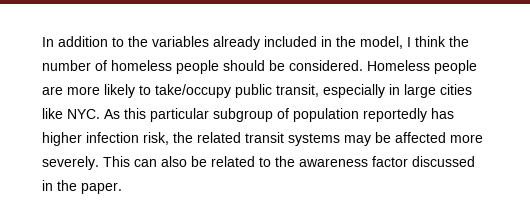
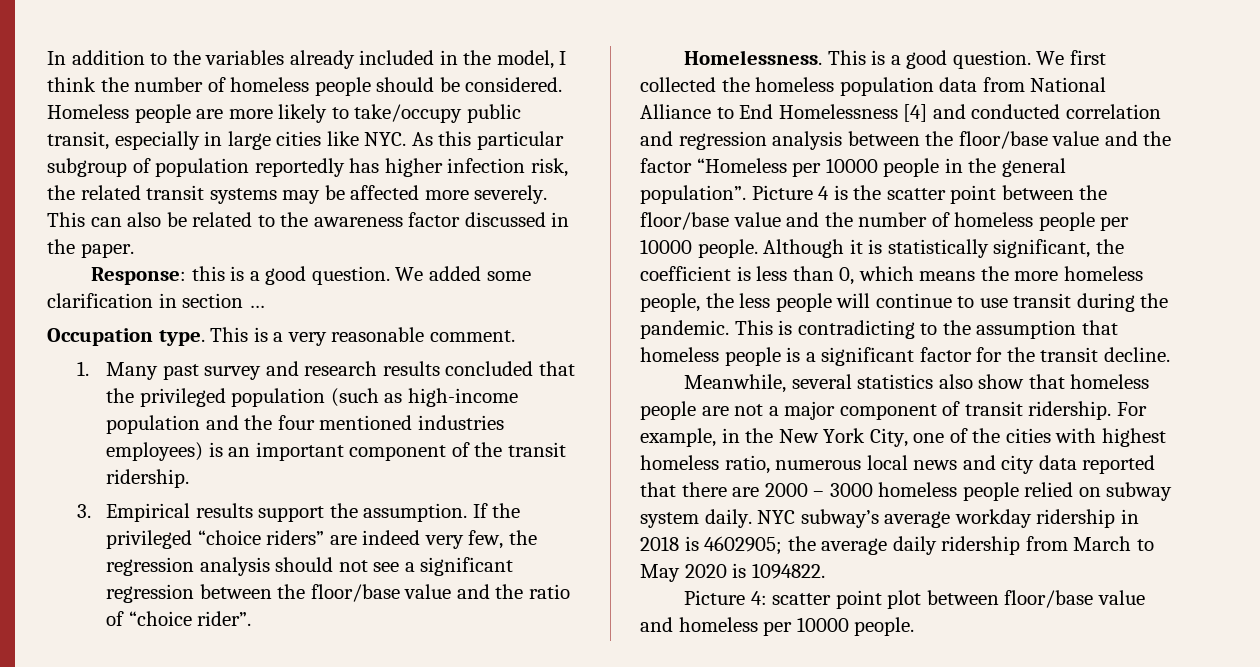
(122, 188) none -> [91,266,531,285] [47,293,265,308] [47,327,515,346] [76,361,575,380] [106,388,518,407] [106,415,504,434] [106,442,566,461] [106,469,190,488] [76,503,521,522] [106,530,537,549] [106,557,514,576] [106,584,570,603] [106,611,252,626] [684,50,1107,69] [640,77,1107,96] [640,104,1161,122] [640,131,1172,150] [640,158,1066,177] [640,185,1108,204] [640,212,1130,231] [640,239,1124,258] [640,266,1143,285] [640,293,1169,312] [640,320,1118,339] [640,347,1170,366] [684,374,1150,393] [640,401,1147,420] [640,428,1166,447] [640,455,1156,474] [640,482,1173,501] [640,509,1139,528] [640,536,1154,555] [640,563,825,582] [684,590,1146,609] [640,617,915,636] // Response: this is a good question. We added some clarification in section … // Occupation type. This is a very reasonable comment. // 1. Many past survey and research results concluded that the privileged population (such as high-income population and the four mentioned industries employees) is an important component of the transit ridership. // 3. Empirical results support the assumption. If the privileged “choice riders” are indeed very few, the regression analysis should not see a significant regression between the floor/base value and the ratio of “choice rider”. // Homelessness. This is a good question. We first collected the homeless population data from National Alliance to End Homelessness [4] and conducted correlation and regression analysis between the floor/base value and the factor “Homeless per 10000 people in the general population”. Picture 4 is the scatter point between the floor/base value and the number of homeless people per 10000 people. Although it is statistically significant, the coefficient is less than 0, which means the more homeless people, the less people will continue to use transit during the pandemic. This is contradicting to the assumption that homeless people is a significant factor for the transit decline. // Meanwhile, several statistics also show that homeless people are not a major component of transit ridership. For example, in the New York City, one of the cities with highest homeless ratio, numerous local news and city data reported that there are 2000 – 3000 homeless people relied on subway system daily. NYC subway’s average workday ridership in 2018 is 4602905; the average daily ridership from March to May 2020 is 1094822. // Picture 4: scatter point plot between floor/base value and homeless per 10000 people.

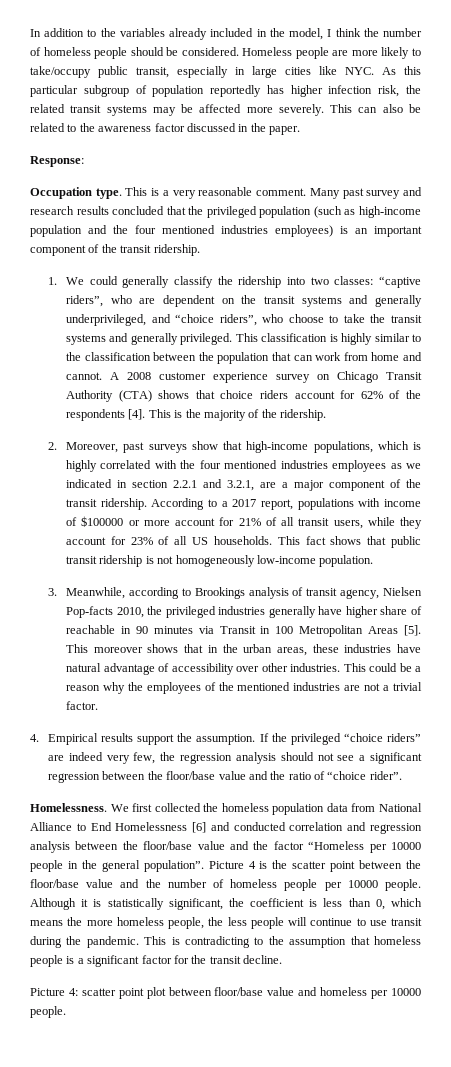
[191,266,531,285] [47,293,265,308] this is a good question. We added some clarification in section … -> (84, 161) none
[76,361,89,376] // 1. -> (307, 192) none
[76,504,91,518] 3. -> [48,276,421,288] [66,295,422,307] [66,314,423,326] [66,333,421,345] [66,352,422,364] [66,371,422,383] [66,390,421,402] [66,409,327,421] [48,441,421,453] [66,460,421,472] [66,479,421,491] [66,498,421,510] [66,516,422,529] [66,536,422,548] [66,555,374,567] [48,587,422,599] [66,606,423,618] [66,625,421,637] [66,644,421,656] [66,663,422,675] [66,682,422,694] [66,701,99,710] [30,734,39,742] 1. We could generally classify the ridership into two classes: “captive riders”, who are dependent on the transit systems and generally underprivileged, and “choice riders”, who choose to take the transit systems and generally privileged. This classification is highly similar to the classification between the population that can work from home and cannot. A 2008 customer experience survey on Chicago Transit Authority (CTA) shows that choice riders account for 62% of the respondents [4]. This is the majority of the ridership. // 2. Moreover, past surveys show that high-income populations, which is highly correlated with the four mentioned industries employees as we indicated in section 2.2.1 and 3.2.1, are a major component of the transit ridership. According to a 2017 report, populations with income of $100000 or more account for 21% of all transit users, while they account for 23% of all US households. This fact shows that public transit ridership is not homogeneously low-income population. // 3. Meanwhile, according to Brookings analysis of transit agency, Nielsen Pop-facts 2010, the privileged industries generally have higher share of reachable in 90 minutes via Transit in 100 Metropolitan Areas [5]. This moreover shows that in the urban areas, these industries have natural advantage of accessibility over other industries. This could be a reason why the employees of the mentioned industries are not a trivial factor. // 4.
[827,50,1031,69] This is a good question. -> (107, 807) none
[903,104,928,122] [4] -> [192,822,207,833] [6]
[684,374,1150,393] [640,401,1147,420] [640,428,1166,447] [640,455,1156,474] [640,482,1173,501] [640,509,1139,528] [640,536,1154,555] [640,563,825,582] // Meanwhile, several statistics also show that homeless people are not a major component of transit ridership. For example, in the New York City, one of the cities with highest homeless ratio, numerous local news and city data reported that there are 2000 – 3000 homeless people relied on subway system daily. NYC subway’s average workday ridership in 2018 is 4602905; the average daily ridership from March to May 2020 is 1094822. -> (282, 959) none

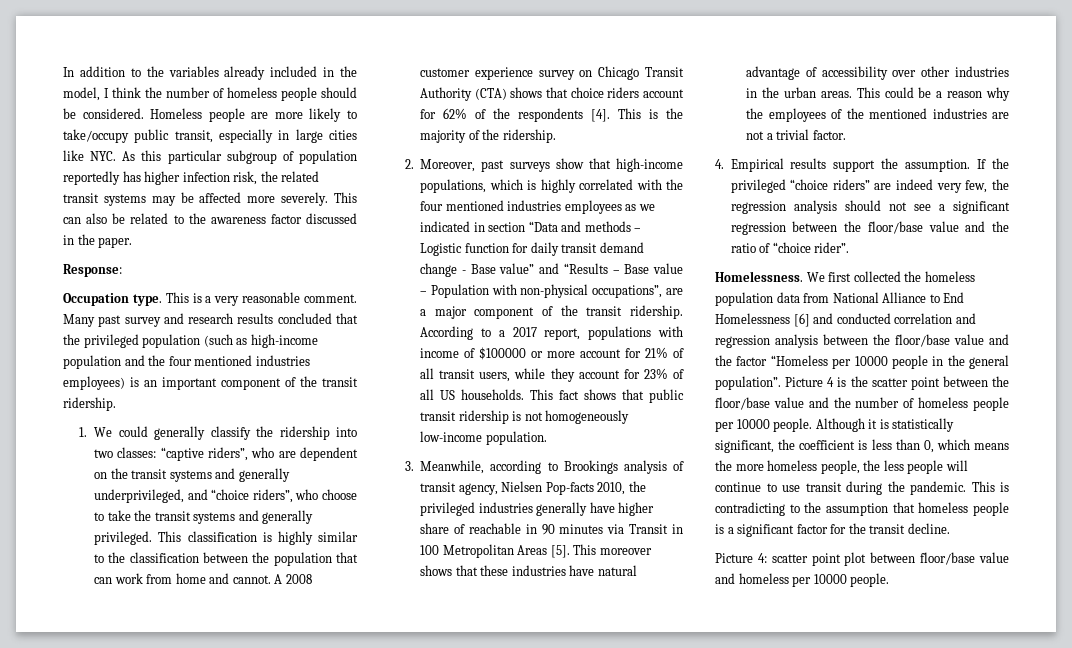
[173,479,255,491] 2.2.1 and 3.2.1, -> [528,221,642,232] [420,242,644,256] [420,263,683,277] [420,284,663,298] “Data and methods – Logistic function for daily transit demand change - Base value” and “Results – Base value – Population with non-physical occupations”,
[207,644,307,656] in the urban areas, -> (478, 570) none
[290,663,341,672] industries. -> [955,66,1009,77] [746,87,852,98] industries in the urban areas.

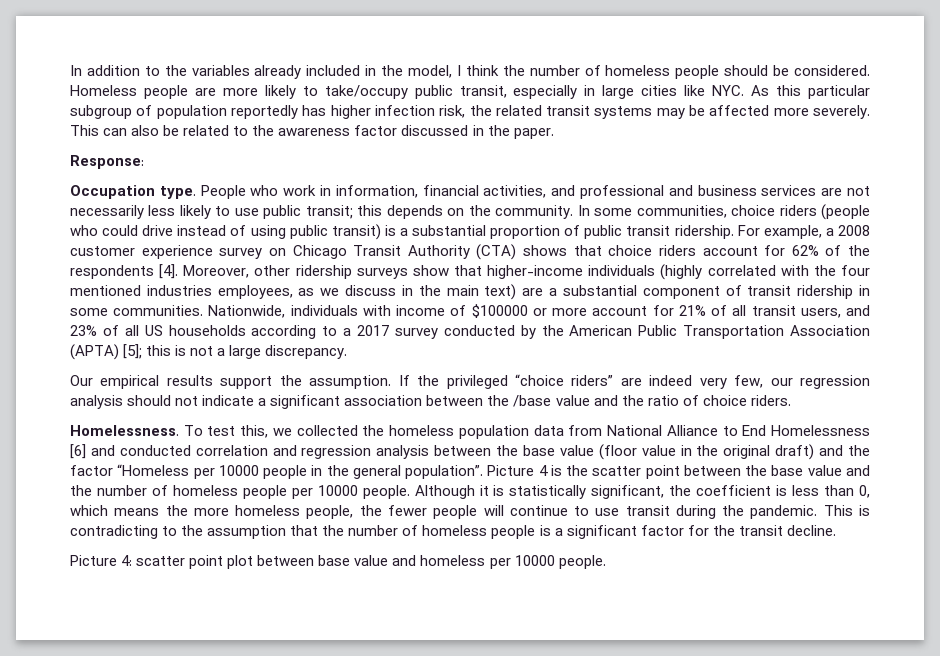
[165,292,357,306] [63,313,358,327] [63,334,318,348] [63,355,310,369] [63,376,358,390] [63,397,116,411] [78,426,357,440] [94,447,358,461] [94,468,290,482] [94,489,357,503] [94,510,314,524] [94,531,358,545] [94,552,358,566] [94,573,283,584] This is a very reasonable comment. Many past survey and research results concluded that the privileged population (such as high-income population and the four mentioned industries employees) is an important component of the transit ridership. // 1. We could generally classify the ridership into two classes: “captive riders”, who are dependent on the transit systems and generally underprivileged, and “choice riders”, who choose to take the transit systems and generally privileged. This classification is highly similar to the classification between the population that can work from home and cannot. A -> [200,185,870,199] [70,204,871,220] [70,224,834,240] People who work in information, financial activities, and professional and business services are not necessarily less likely to use public transit; this depends on the community. In some communities, choice riders (people who could drive instead of using public transit) is a substantial proportion of public transit ridership. For example, a
[618,108,683,119] [420,129,556,143] [404,158,683,172] [420,179,576,193] This is the majority of the ridership. // 2. Moreover, past surveys show that high-income populations, which is highly -> [183,264,703,280] Moreover, other ridership surveys show that higher-income individuals (highly
[564,200,622,214] employees -> [217,285,293,299] employees,
[420,221,642,232] [420,242,644,256] [420,263,683,277] [420,284,663,298] indicated in section “Data and methods – Logistic function for daily transit demand change - Base value” and “Results – Base value – Population with non-physical occupations”, -> [345,284,517,300] discuss in the main text)
[434,305,683,319] [420,326,652,340] major component of the transit ridership. According to a 2017 report, populations -> [562,285,871,299] [70,305,358,318] substantial component of transit ridership in some communities. Nationwide, individuals
[514,368,684,382] [420,389,684,403] [420,410,630,424] [420,431,547,445] [404,460,684,474] [420,481,646,495] [420,502,655,516] [420,523,683,535] [420,544,652,558] [420,565,637,576] [746,66,1009,80] [746,87,1010,101] [746,108,1009,122] [746,129,846,140] [715,158,784,172] while they account for 23% of all US households. This fact shows that public transit ridership is not homogeneously low-income population. // 3. Meanwhile, according to Brookings analysis of transit agency, Nielsen Pop-facts 2010, the privileged industries generally have higher share of reachable in 90 minutes via Transit in 100 Metropolitan Areas [5]. This moreover shows that these industries have natural advantage of accessibility over other industries in the urban areas. This could be a reason why the employees of the mentioned industries are not a trivial factor. // 4. Empirical -> [846,305,871,316] [70,325,870,339] [70,344,348,360] [70,375,160,389] and 23% of all US households according to a 2017 survey conducted by the American Public Transportation Association (APTA) [5]; this is not a large discrepancy. // Our empirical
[992,179,1009,190] the -> [770,378,793,386] our
[913,201,1010,214] [730,221,923,235] see a significant regression between the floor/base -> [202,395,552,409] indicate a significant association between the /base
[772,242,850,253] “choice rider”. -> [702,395,791,406] choice riders.
[806,272,852,282] We first -> [183,425,292,438] To test this, we
[895,334,984,347] floor/base value -> [523,444,815,460] base value (floor value in the original draft)
[715,397,770,410] floor/base -> [771,465,804,476] base
[883,460,904,471] less -> [387,505,427,516] fewer
(915, 507) none -> [322,525,419,536] the number of
[920,552,976,565] floor/base -> [318,555,351,566] base

